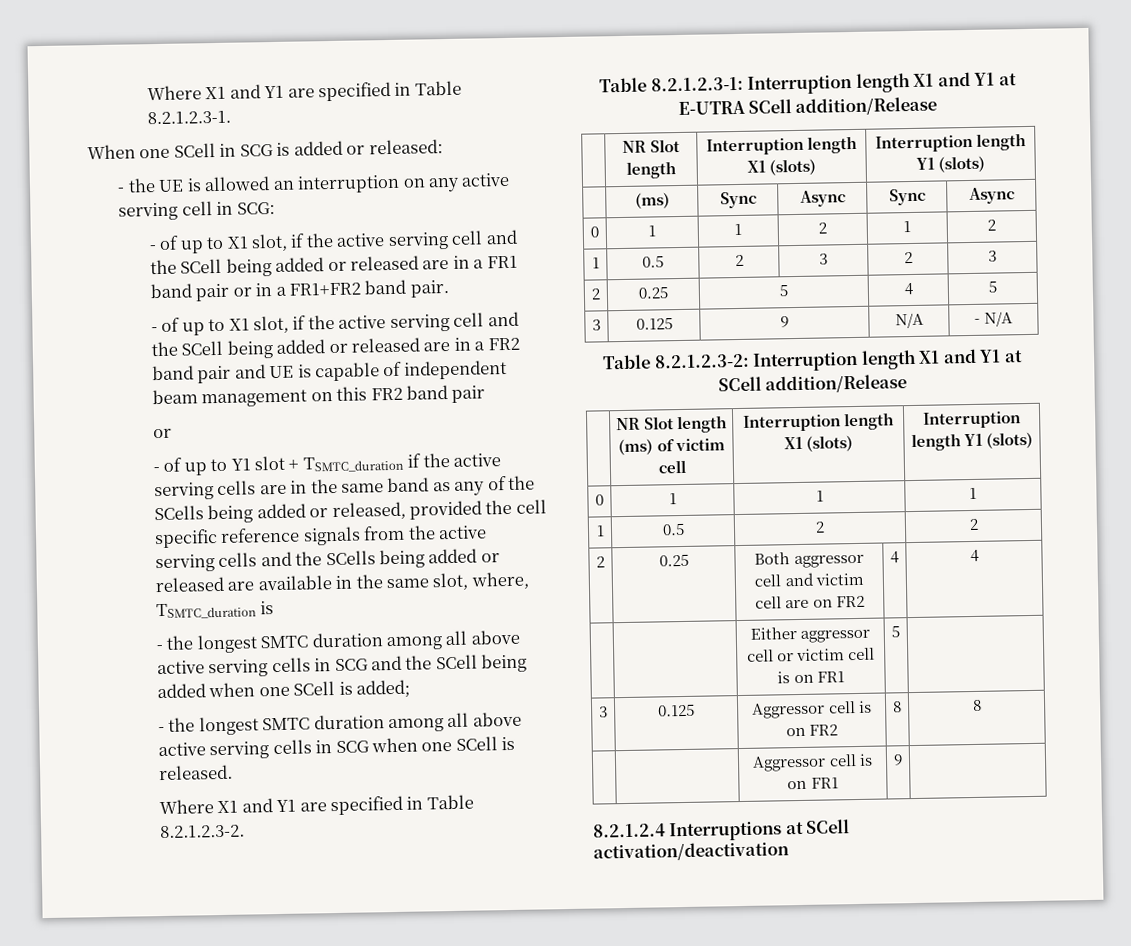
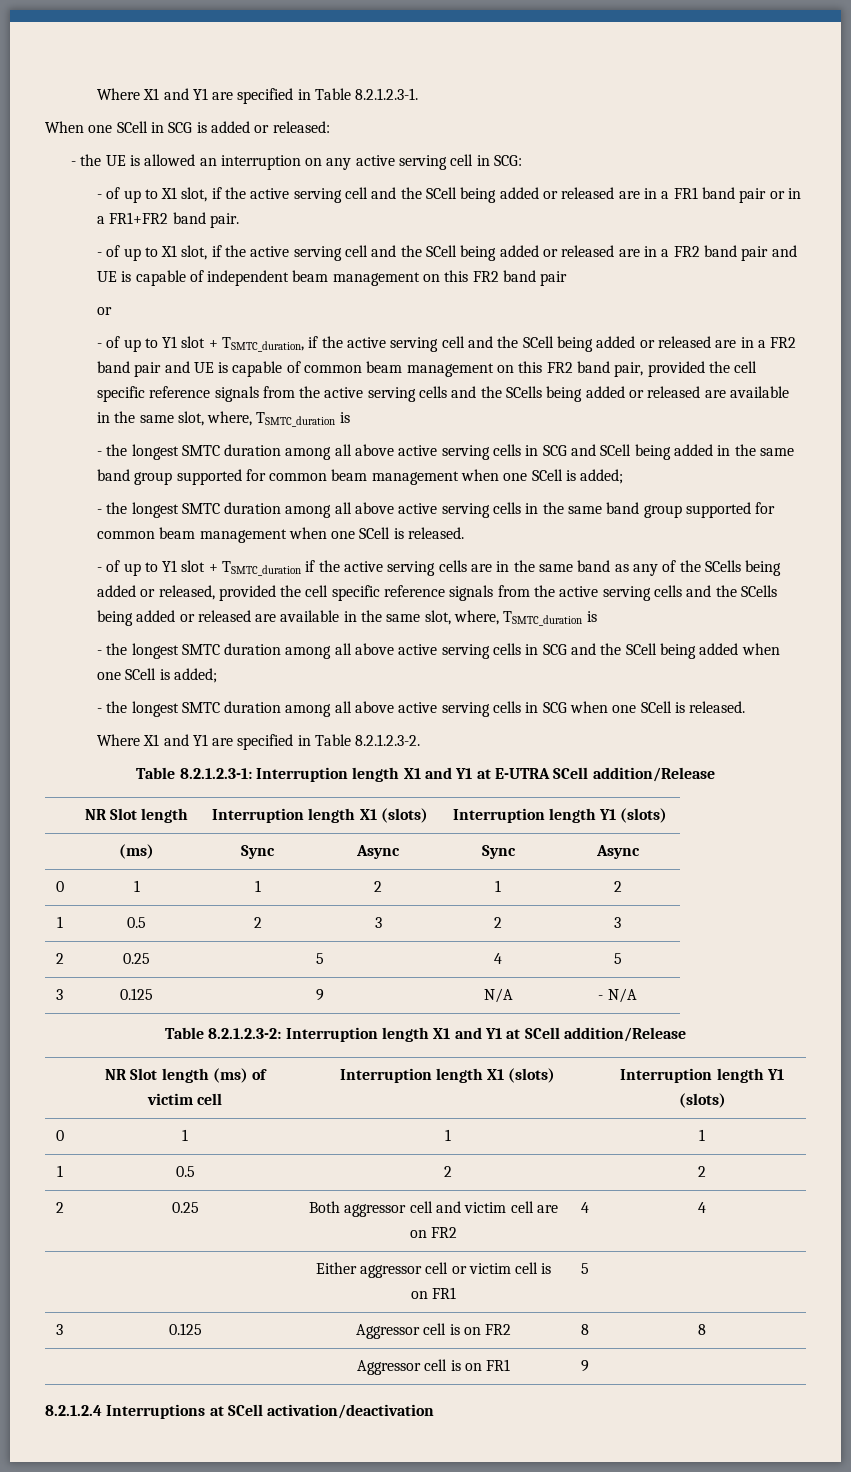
(172, 433) none -> [96,336,797,352] [96,361,758,377] [96,386,789,402] [96,411,350,427] [96,444,794,460] [96,469,624,485] [96,502,776,518] [96,527,465,543] // - of up to Y1 slot + TSMTC_duration, if the active serving cell and the SCell being added or released are in a FR2 band pair and UE is capable of common beam management on this FR2 band pair, provided the cell specific reference signals from the active serving cells and the SCells being added or released are available in the same slot, where, TSMTC_duration is // - the longest SMTC duration among all above active serving cells in SCG and SCell being added in the same band group supported for common beam management when one SCell is added; // - the longest SMTC duration among all above active serving cells in the same band group supported for common beam management when one SCell is released.

